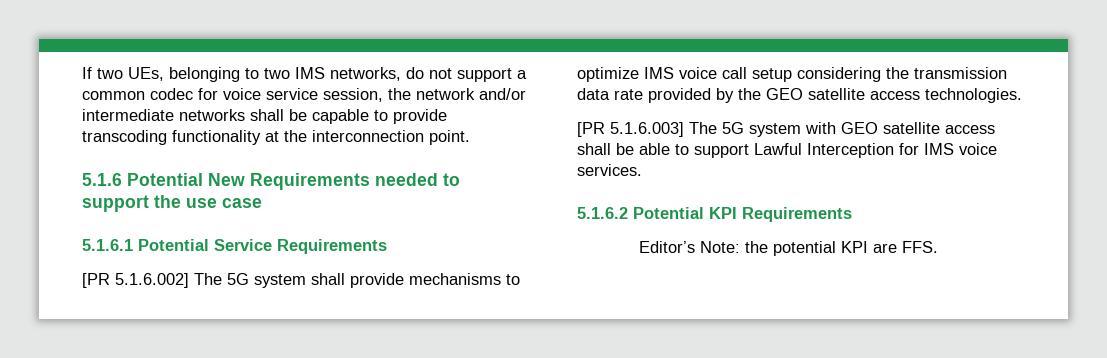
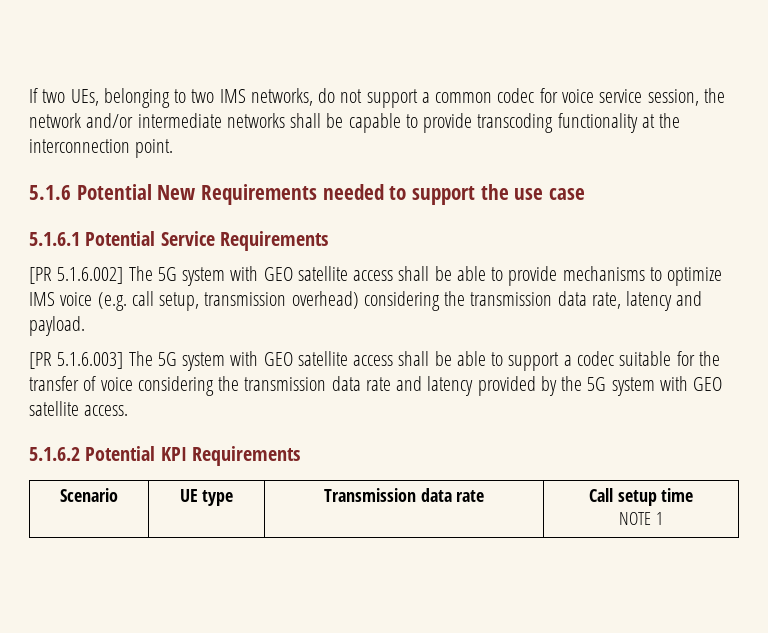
[311,273,345,285] shall -> [230,266,504,281] with GEO satellite access shall be able to
[722,67,1007,82] [577,88,1022,103] call setup considering the transmission data rate provided by the GEO satellite access technologies. -> [97,291,703,311] [29,316,85,336] (e.g. call setup, transmission overhead) considering the transmission data rate, latency and payload.
[754,143,997,158] [577,164,642,176] [577,207,852,222] [638,241,938,256] Lawful Interception for IMS voice services. // 5.1.6.2 Potential KPI Requirements // Editor’s Note: the potential KPI are FFS. -> [563,351,720,366] [29,376,723,396] [29,401,129,416] [29,446,300,466] [60,488,118,502] [179,489,234,506] [323,488,485,502] [588,488,694,506] [619,512,663,525] a codec suitable for the transfer of voice considering the transmission data rate and latency provided by the 5G system with GEO satellite access. // 5.1.6.2 Potential KPI Requirements // Scenario | UE type | Transmission data rate | Call setup time // NOTE 1

